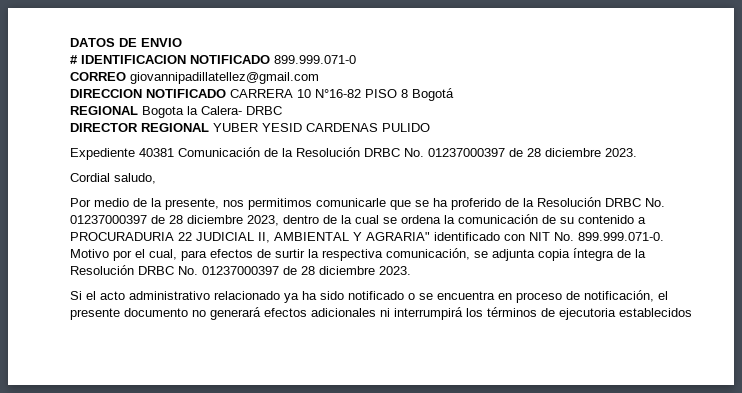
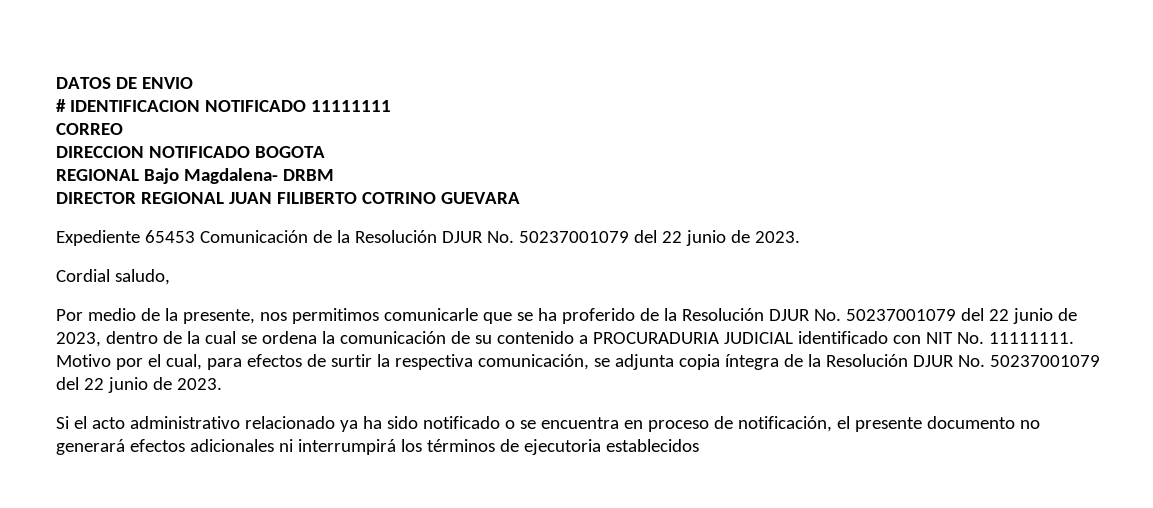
[274,55,356,64] 899.999.071-0 -> [310,100,391,112] 11111111
[130,72,319,84] giovannipadillatellez@gmail.com -> (123, 129) none
[230,88,454,101] [70,106,282,118] [70,123,430,132] CARRERA 10 N°16-82 PISO 8 Bogotá // REGIONAL Bogota la Calera- DRBC // DIRECTOR REGIONAL YUBER YESID CARDENAS PULIDO -> [254,146,325,158] [56,168,334,184] [56,192,520,204] BOGOTA // REGIONAL Bajo Magdalena- DRBM // DIRECTOR REGIONAL JUAN FILIBERTO COTRINO GUEVARA
[139,148,174,157] 40381 -> [144,230,195,243] 65453
[364,148,601,157] DRBC No. 01237000397 de 28 diciembre -> [441,230,750,246] DJUR No. 50237001079 del 22 junio de
[605,198,665,207] [70,215,243,224] DRBC No. 01237000397 de 28 diciembre -> [768,308,1077,324] DJUR No. 50237001079 del 22 junio de
[178,232,430,243] 22 JUDICIAL II, AMBIENTAL Y AGRARIA" -> [723,332,793,344] JUDICIAL
[578,232,664,241] 899.999.071-0. -> [988,332,1074,344] 11111111.
[138,266,375,275] DRBC No. 01237000397 de 28 diciembre -> [912,355,1100,367] [56,377,172,393] DJUR No. 50237001079 del 22 junio de

